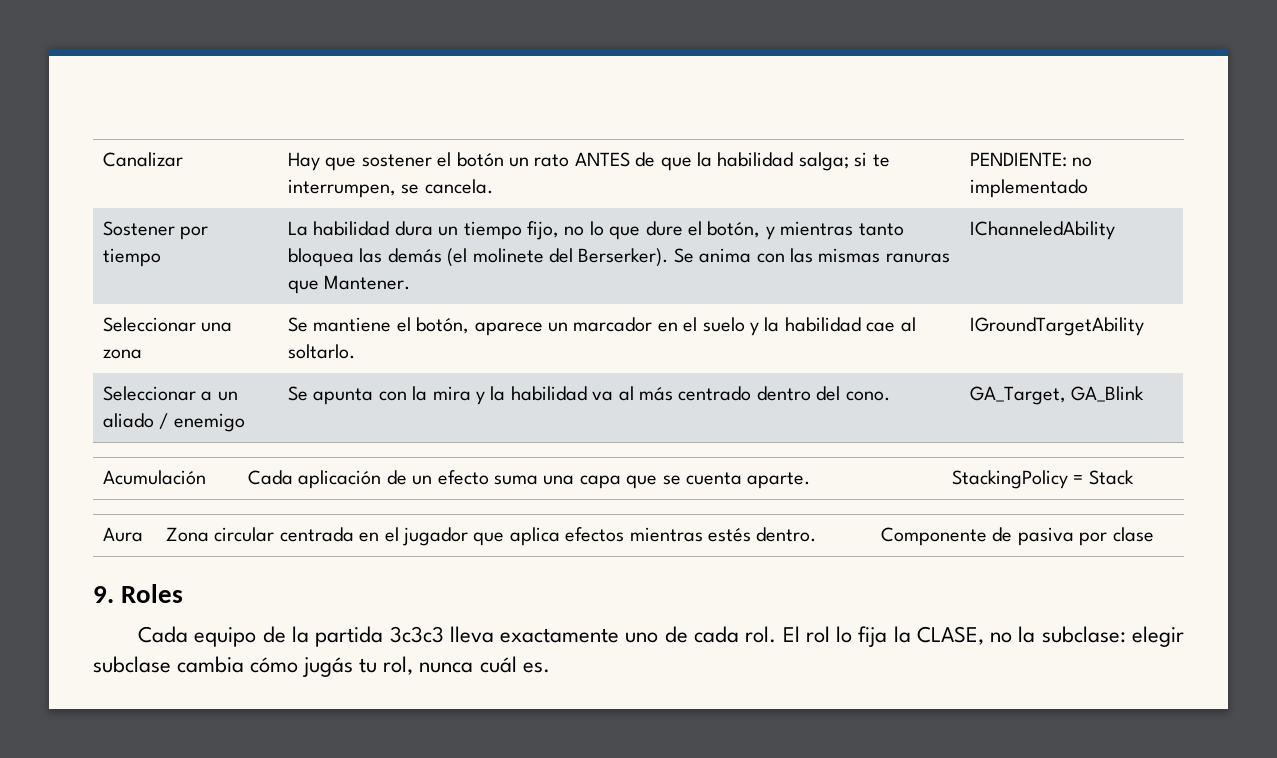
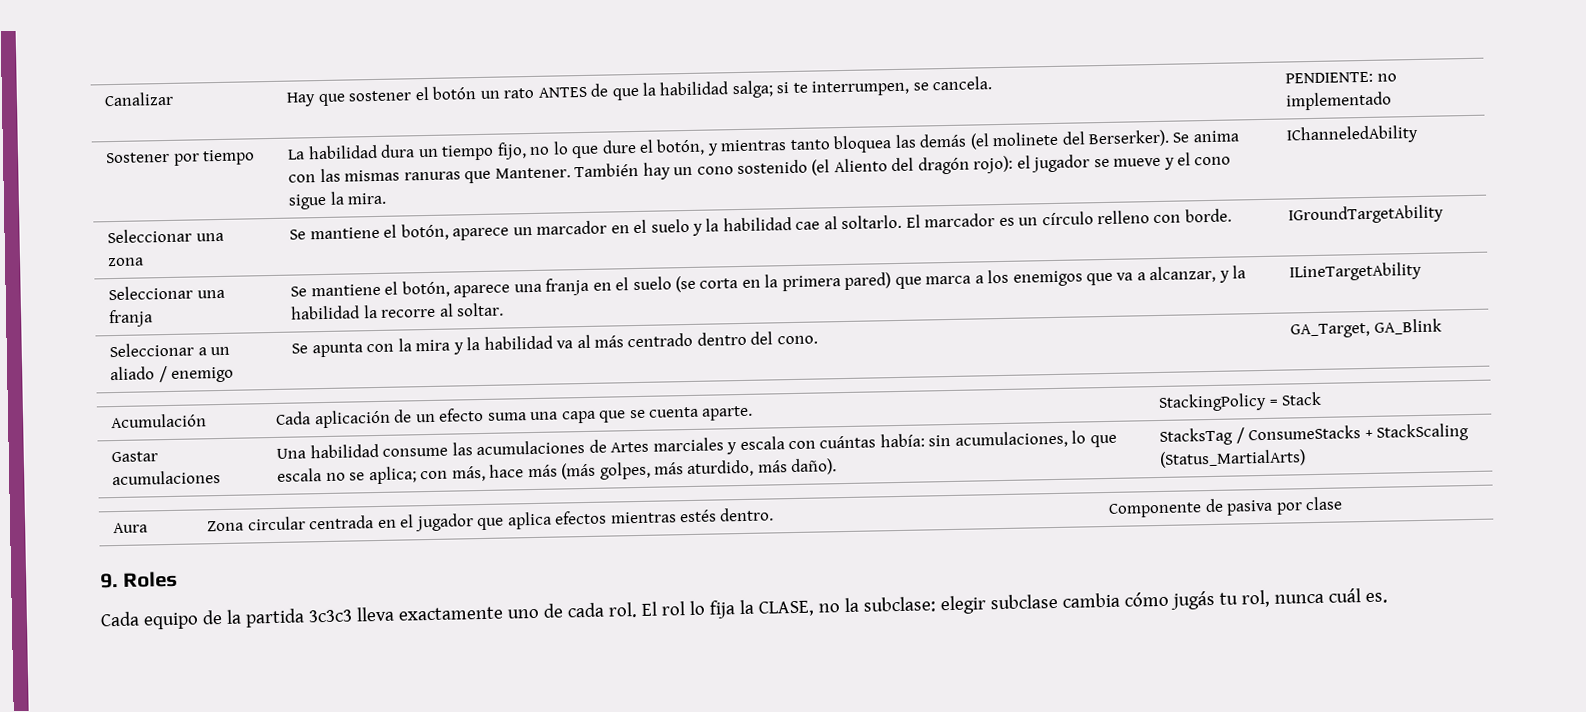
(411, 282) none -> [574,152,1232,180] [288,191,388,210] También hay un cono sostenido (el Aliento del dragón rojo): el jugador se mueve y el cono sigue la mira.
[969,317,1144,336] | IGroundTargetAbility -> [905,208,1232,228] [1288,204,1445,225] [108,285,225,301] [108,309,154,328] [290,265,1247,298] [290,302,505,320] [1289,261,1423,282] El marcador es un círculo relleno con borde. | IGroundTargetAbility // Seleccionar una franja | Se mantiene el botón, aparece una franja en el suelo (se corta en la primera pared) que marca a los enemigos que va a alcanzar, y la habilidad la recorre al soltar. | ILineTargetAbility
(1134, 477) none -> [111,451,159,463] [112,470,222,486] [276,430,1117,459] [277,458,838,485] [1159,423,1470,446] [1159,449,1307,468] // Gastar acumulaciones | Una habilidad consume las acumulaciones de Artes marciales y escala con cuántas había: sin acumulaciones, lo que escala no se aplica; con más, hace más (más golpes, más aturdido, más daño). | StacksTag / ConsumeStacks + StackScaling (Status_MartialArts)

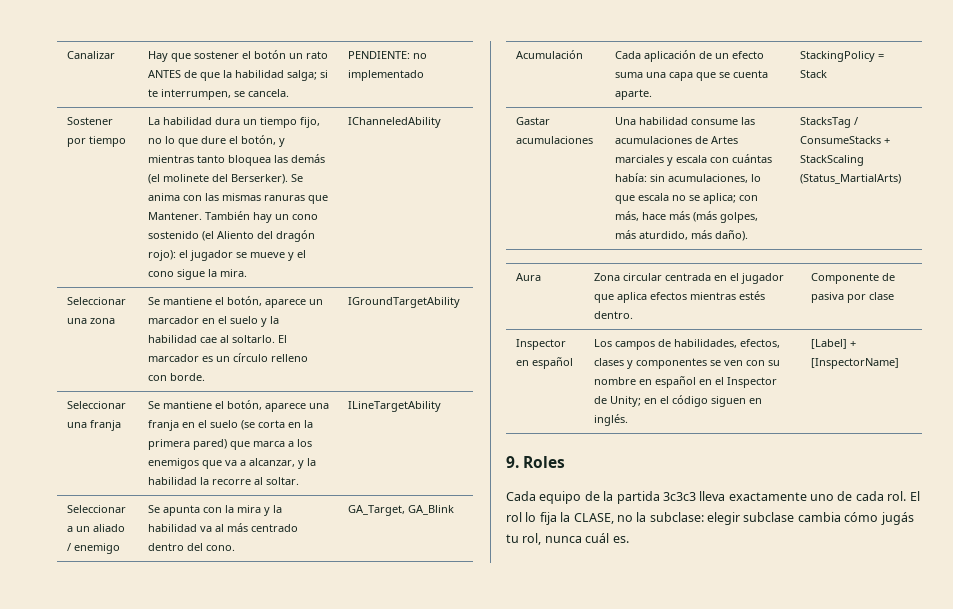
(1344, 503) none -> [515,339,566,350] [515,357,573,369] [593,339,780,350] [593,358,780,369] [593,376,777,388] [593,395,762,407] [593,414,628,426] [810,339,856,349] [810,358,899,369] // Inspector en español | Los campos de habilidades, efectos, clases y componentes se ven con su nombre en español en el Inspector de Unity; en el código siguen en inglés. | [Label] + [InspectorName]

